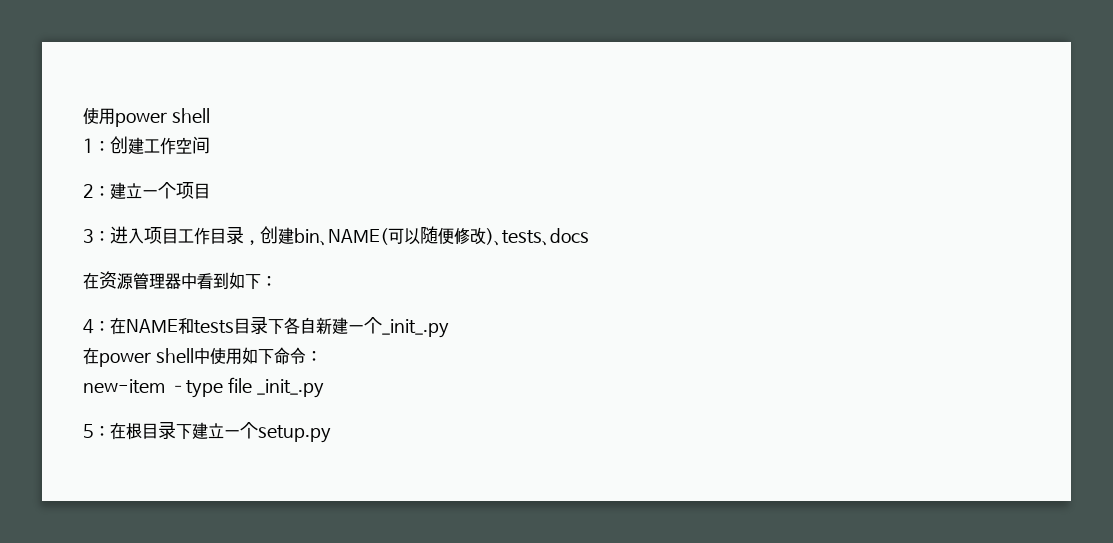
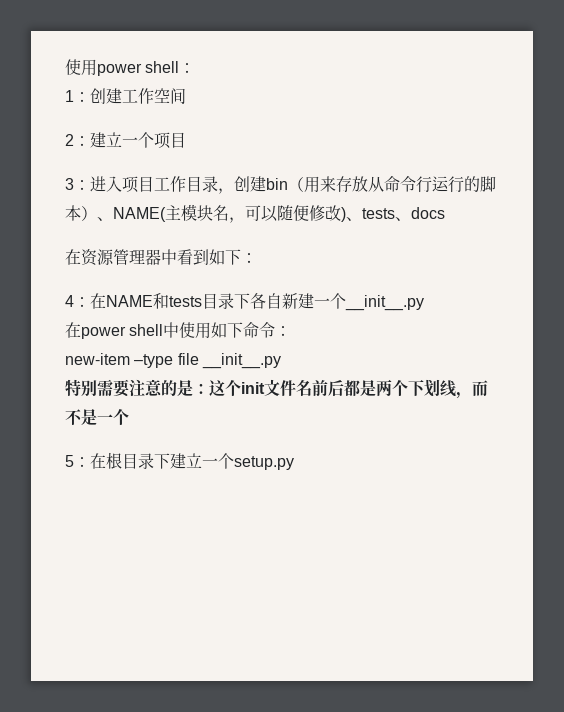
(210, 115) none -> [179,63,196,73] ：
[320,228,388,246] 、NAME( -> [288,176,496,193] [65,204,245,223] （用来存放从命令行运行的脚本）、NAME(主模块名，
[382,319,449,338] _init_.py -> [345,295,424,311] __init__.py
[256,379,324,398] _init_.py -> [201,353,281,369] [65,379,488,399] [65,409,129,425] __init__.py // 特别需要注意的是：这个init文件名前后都是两个下划线，而不是一个

